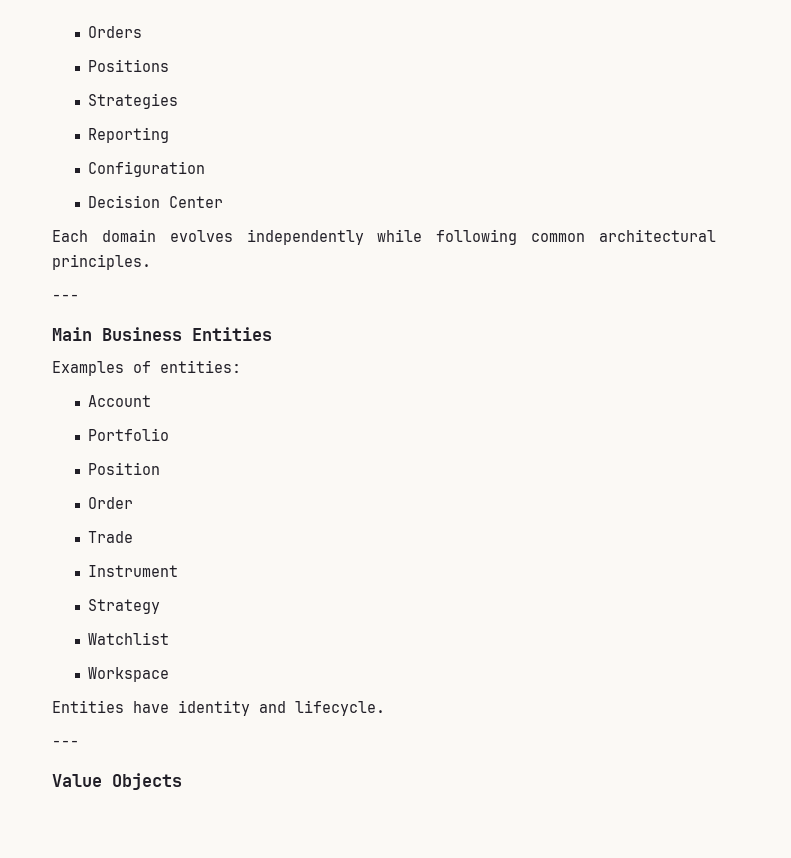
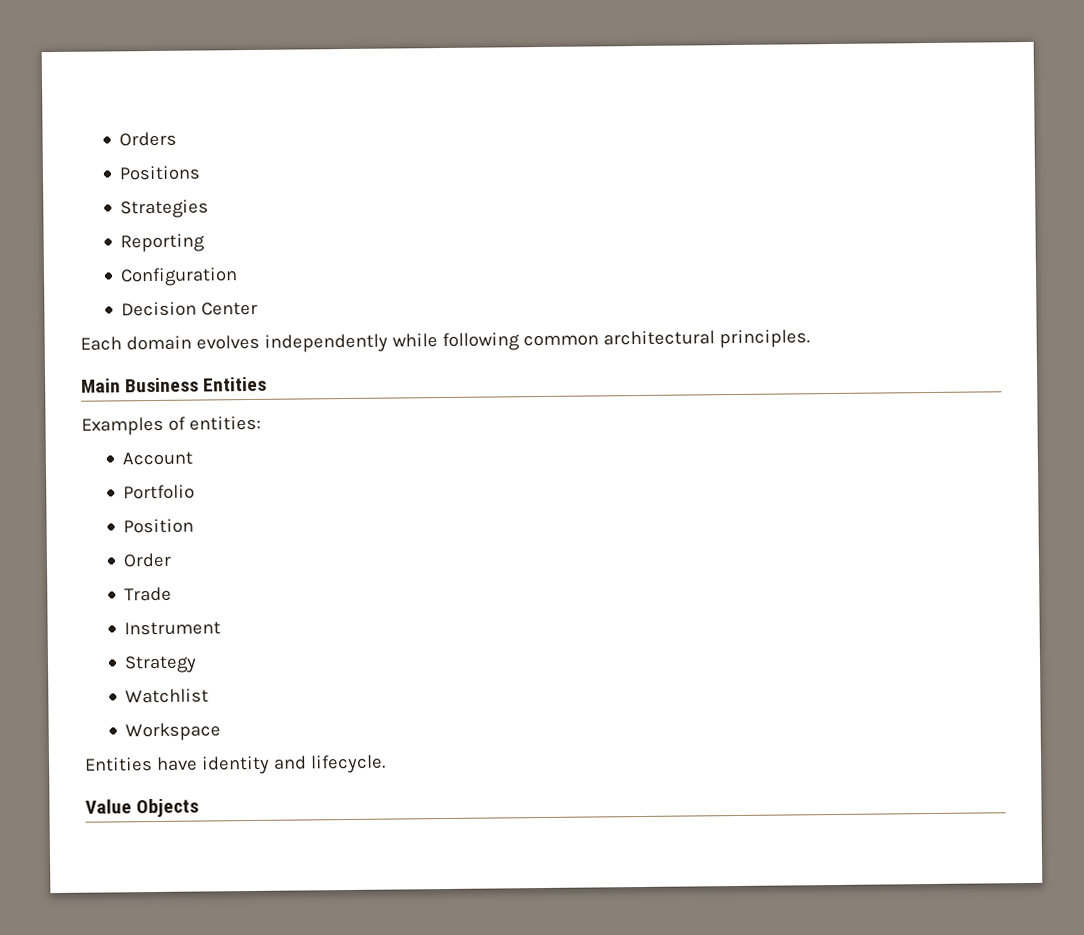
[52,294,79,301] // --- -> (810, 339) none
[52,740,79,747] // --- -> (386, 764) none

